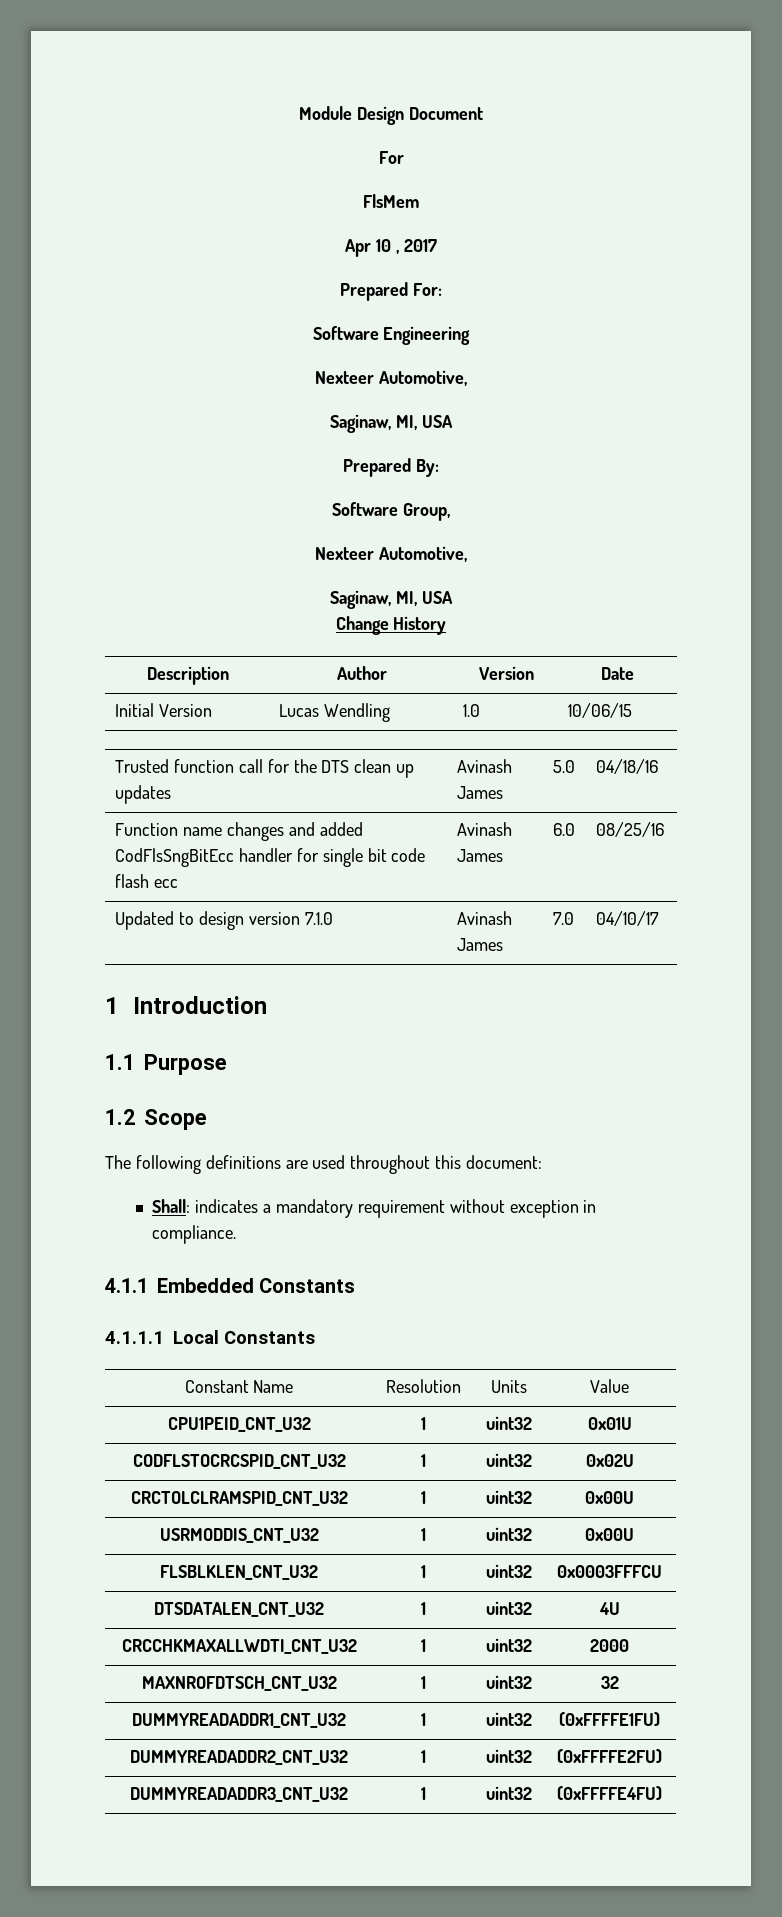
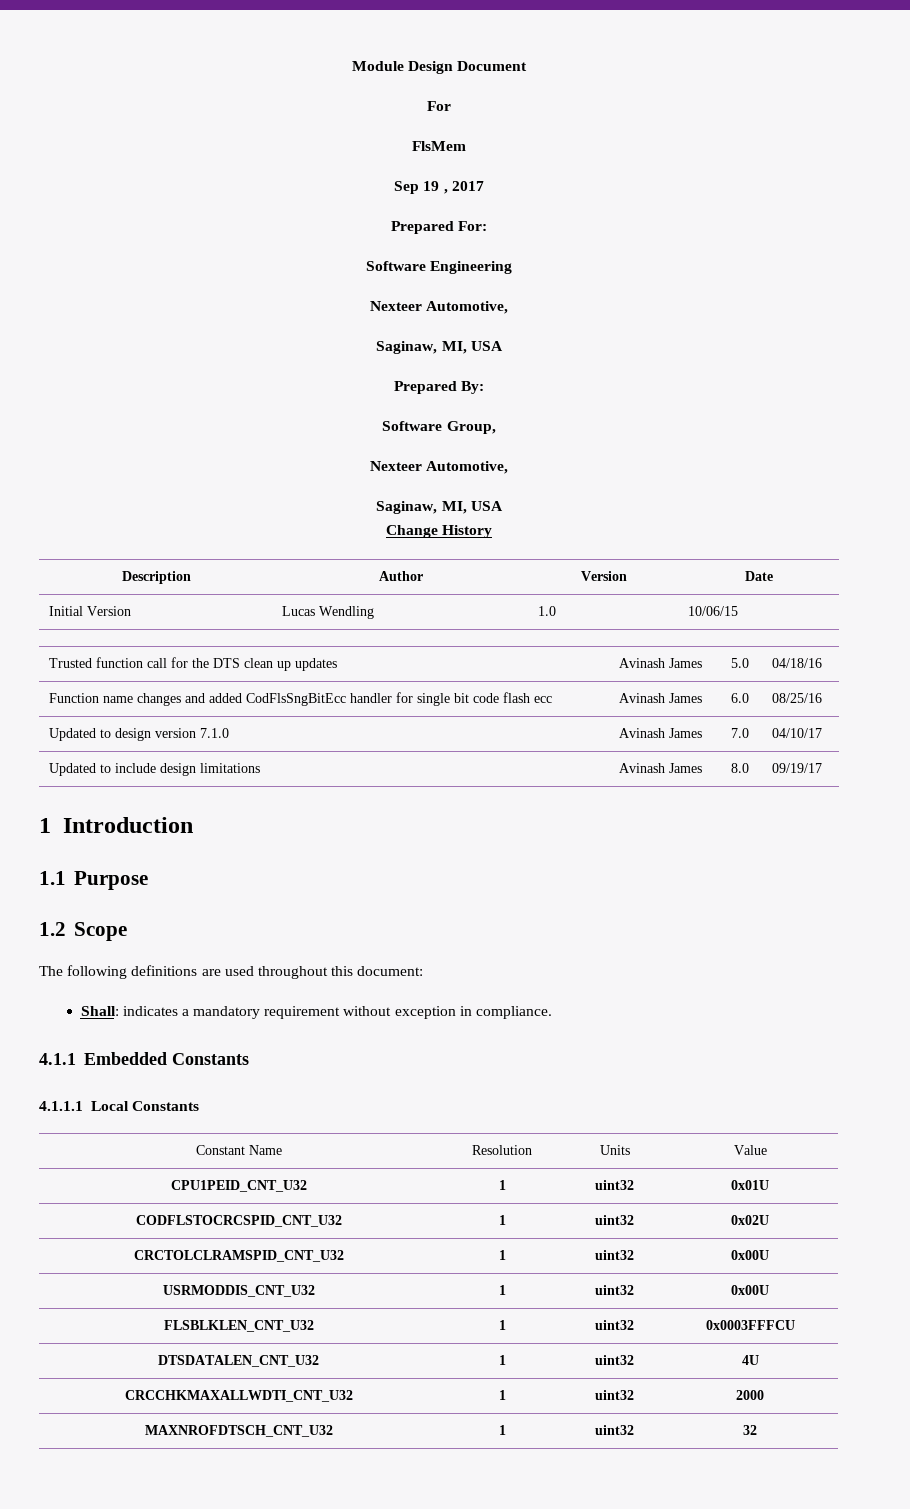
[345,239,392,257] Apr 10 -> [394,181,440,194] Sep 19
(660, 918) none -> [48,763,260,776] [618,763,702,773] [730,763,749,773] [771,763,822,773] // Updated to include design limitations | Avinash James | 8.0 | 09/19/17
[132,1713,346,1728] [420,1713,426,1726] [485,1712,532,1726] [559,1712,660,1727] [130,1750,348,1765] [420,1750,426,1763] [485,1749,532,1763] [557,1749,662,1764] [130,1787,348,1802] [420,1787,426,1800] [485,1786,532,1800] [557,1786,662,1801] // DUMMYREADADDR1_CNT_U32 | 1 | uint32 | (0xFFFFE1FU) // DUMMYREADADDR2_CNT_U32 | 1 | uint32 | (0xFFFFE2FU) // DUMMYREADADDR3_CNT_U32 | 1 | uint32 | (0xFFFFE4FU) -> (757, 1430) none

